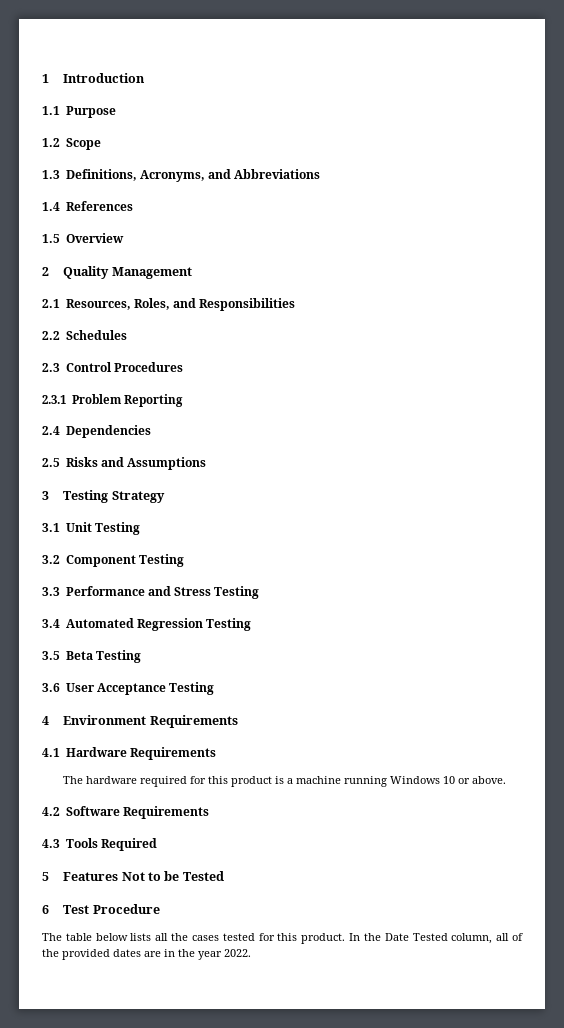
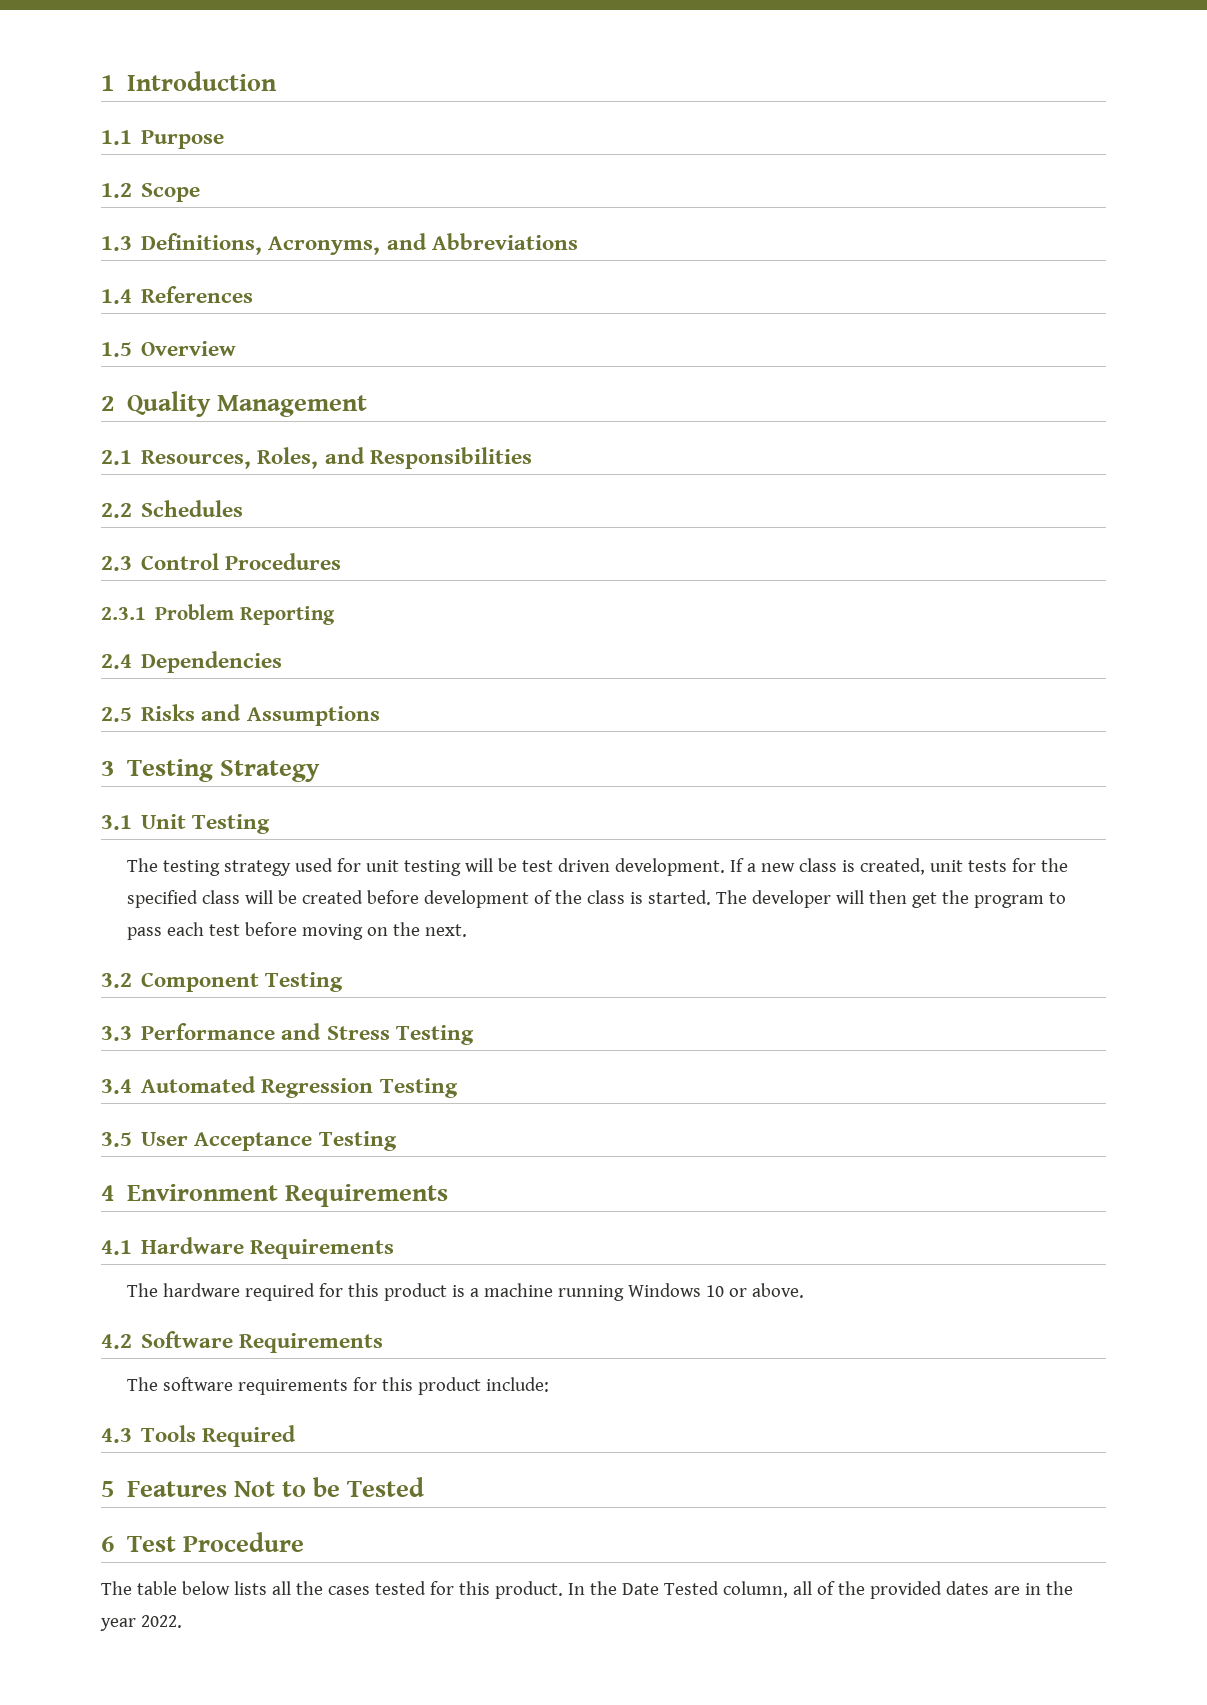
(140, 528) none -> [127,858,1069,876] [127,890,1067,908] [127,922,468,940] // The testing strategy used for unit testing will be test driven development. If a new class is created, unit tests for the specified class will be created before development of the class is started. The developer will then get the program to pass each test before moving on the next.
[65,650,141,663] [42,683,60,692] Beta Testing // 3.6 -> (132, 1139) none
(209, 812) none -> [127,1377,550,1395] // The software requirements for this product include:

